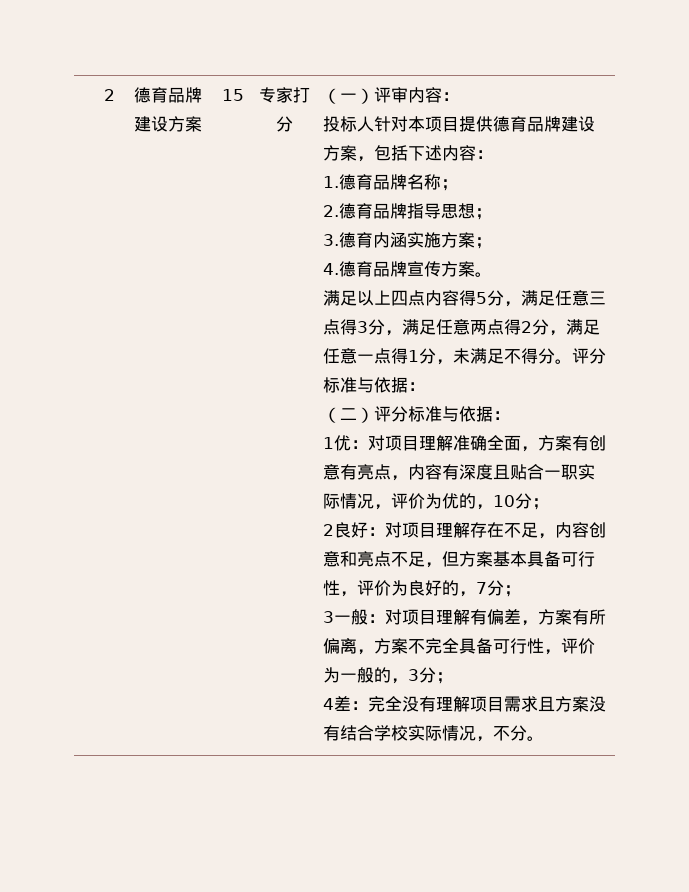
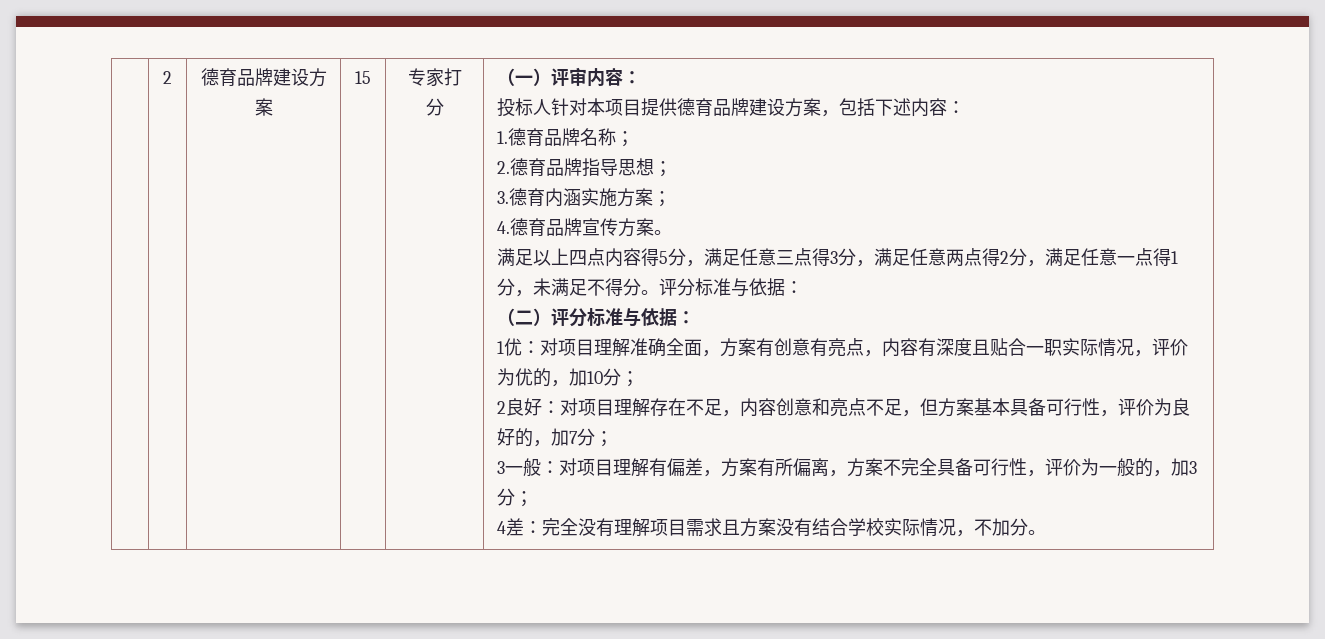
(493, 507) none -> [569,368,588,386] 加
(476, 594) none -> [551,428,570,446] 加
(408, 681) none -> [1171,458,1190,476] 加
(510, 733) none -> [992,518,1011,536] 加

